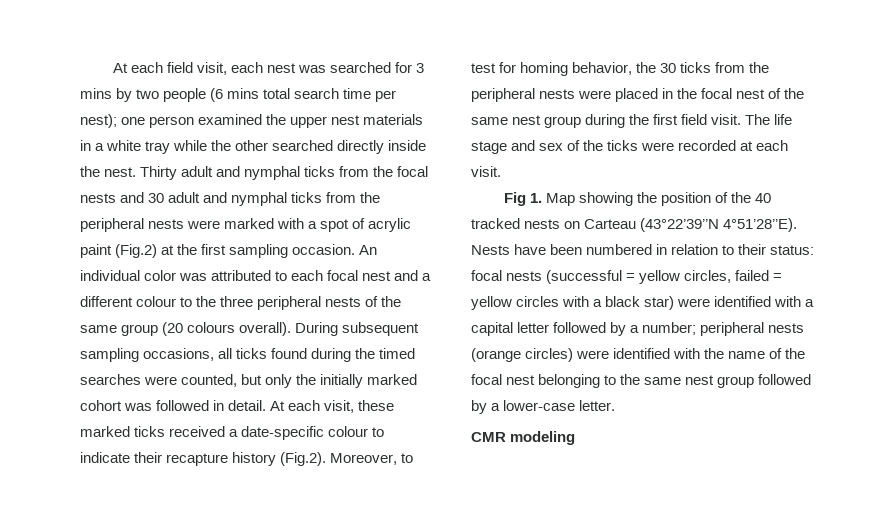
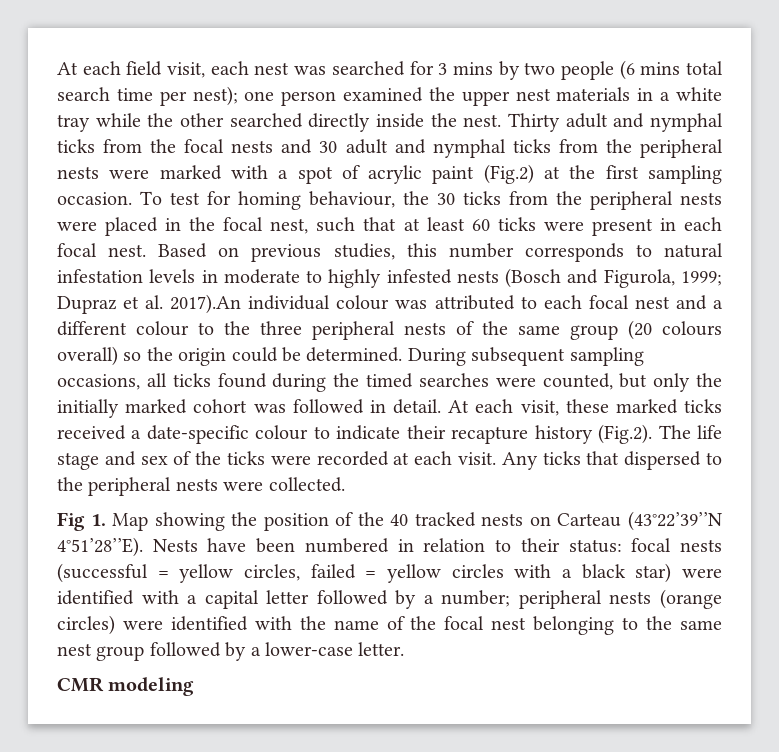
[359,245,378,255] [80,270,177,281] An individual color -> [140,191,722,210] [57,217,723,236] [57,243,724,262] [57,268,722,288] [57,294,390,314] To test for homing behaviour, the 30 ticks from the peripheral nests were placed in the focal nest, such that at least 60 ticks were present in each focal nest. Based on previous studies, this number corresponds to natural infestation levels in moderate to highly infested nests (Bosch and Figurola, 1999; Dupraz et al. 2017).An individual colour
[239,322,292,336] overall). -> [57,346,403,366] overall) so the origin could be determined.
[330,453,414,465] [471,62,770,76] [471,88,805,102] [471,114,742,128] Moreover, to test for homing behavior, the 30 ticks from the peripheral nests were placed in the focal nest of the same nest group during the first field visit. -> (653, 434) none
(501, 171) none -> [501,451,722,470] [57,477,345,496] Any ticks that dispersed to the peripheral nests were collected.

